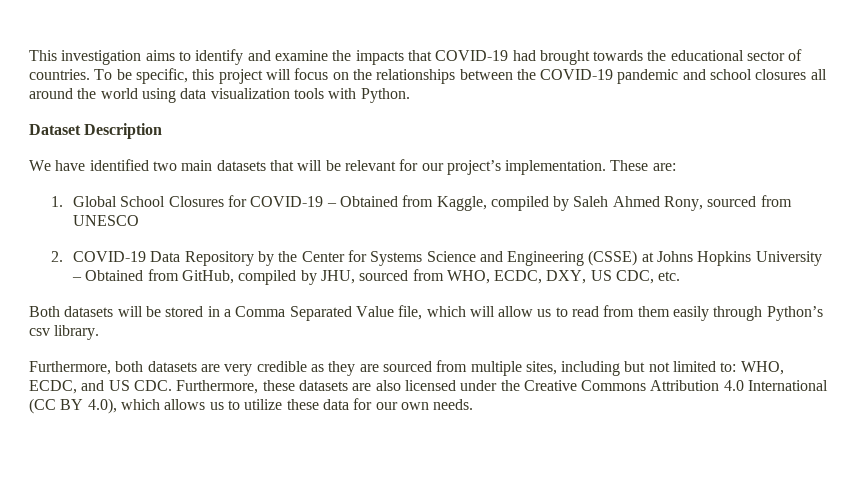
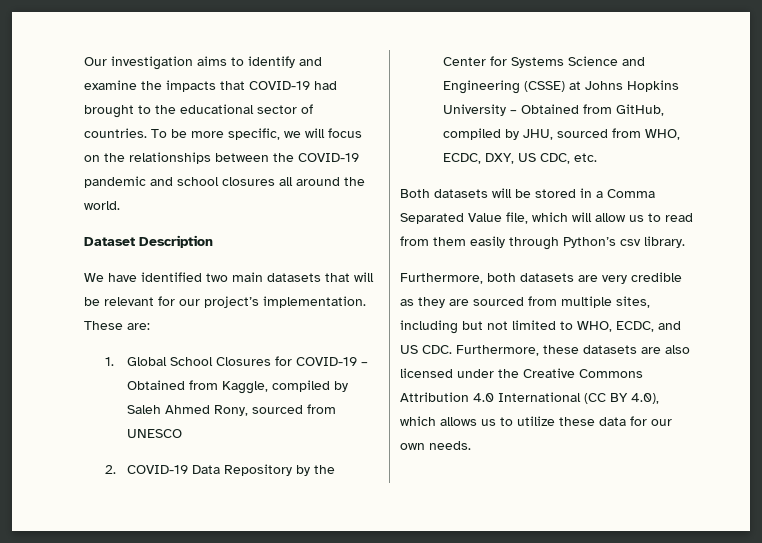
[29,50,57,61] This -> [84,57,107,66] Our
[593,50,644,61] towards -> [138,105,151,114] to
[135,68,263,84] specific, this project -> [191,128,301,140] more specific, we
[100,88,410,103] world using data visualization tools with Python. -> [84,201,120,210] world.
[720,362,737,372] to: -> [560,321,573,330] to

